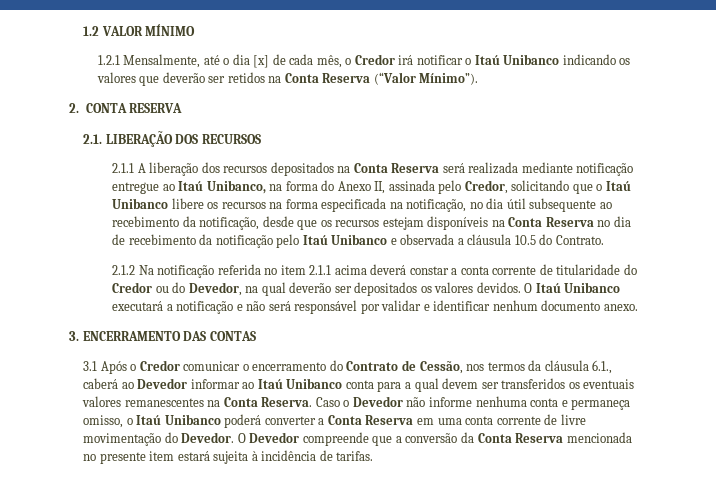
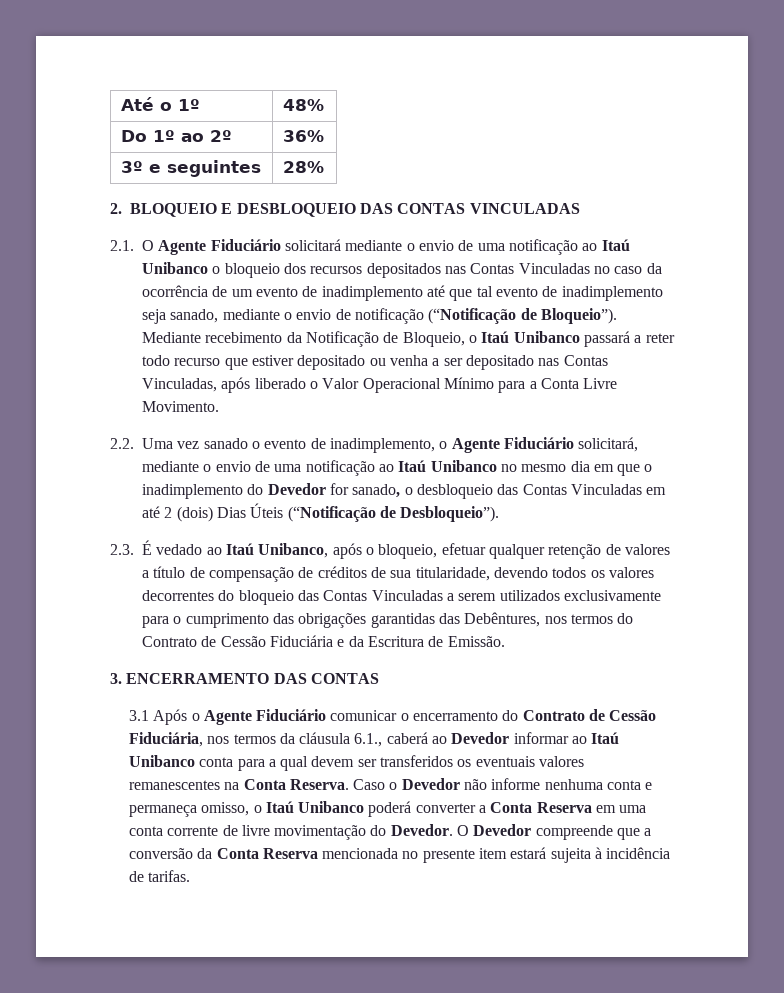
[83,24,196,36] [97,54,631,68] [96,72,479,86] [69,103,183,113] [83,131,261,147] [112,162,634,176] [112,180,631,194] [112,198,612,212] [112,216,631,230] [112,234,604,248] [112,264,637,278] [112,282,621,296] [112,300,638,314] 1.2 VALOR MÍNIMO // 1.2.1 Mensalmente, até o dia [x] de cada mês, o Credor irá notificar o Itaú Unibanco indicando os valores que deverão ser retidos na Conta Reserva (“Valor Mínimo”). // 2. CONTA RESERVA // 2.1. LIBERAÇÃO DOS RECURSOS // 2.1.1 A liberação dos recursos depositados na Conta Reserva será realizada mediante notificação entregue ao Itaú Unibanco, na forma do Anexo II, assinada pelo Credor, solicitando que o Itaú Unibanco libere os recursos na forma especificada na notificação, no dia útil subsequente ao recebimento da notificação, desde que os recursos estejam disponíveis na Conta Reserva no dia de recebimento da notificação pelo Itaú Unibanco e observada a cláusula 10.5 do Contrato. // 2.1.2 Na notificação referida no item 2.1.1 acima deverá constar a conta corrente de titularidade do Credor ou do Devedor, na qual deverão ser depositados os valores devidos. O Itaú Unibanco executará a notificação e não será responsável por validar e identificar nenhum documento anexo. -> [121,97,201,111] [283,99,325,111] [121,130,233,142] [283,130,325,142] [121,160,262,177] [283,161,325,173] [110,203,580,217] [110,239,630,255] [142,262,662,278] [142,285,663,301] [142,308,617,324] [142,331,675,347] [142,355,608,370] [142,377,618,393] [142,401,219,412] [110,437,639,453] [142,460,653,476] [142,483,667,499] [142,503,500,522] [110,540,670,559] [142,566,654,582] [142,590,661,605] [142,612,634,628] [142,635,505,647] Até o 1º | 48% // Do 1º ao 2º | 36% // 3º e seguintes | 28% // 2. BLOQUEIO E DESBLOQUEIO DAS CONTAS VINCULADAS // 2.1. O Agente Fiduciário solicitará mediante o envio de uma notificação ao Itaú Unibanco o bloqueio dos recursos depositados nas Contas Vinculadas no caso da ocorrência de um evento de inadimplemento até que tal evento de inadimplemento seja sanado, mediante o envio de notificação (“Notificação de Bloqueio”). Mediante recebimento da Notificação de Bloqueio, o Itaú Unibanco passará a reter todo recurso que estiver depositado ou venha a ser depositado nas Contas Vinculadas, após liberado o Valor Operacional Mínimo para a Conta Livre Movimento. // 2.2. Uma vez sanado o evento de inadimplemento, o Agente Fiduciário solicitará, mediante o envio de uma notificação ao Itaú Unibanco no mesmo dia em que o inadimplemento do Devedor for sanado, o desbloqueio das Contas Vinculadas em até 2 (dois) Dias Úteis (“Notificação de Desbloqueio”). // 2.3. É vedado ao Itaú Unibanco, após o bloqueio, efetuar qualquer retenção de valores a título de compensação de créditos de sua titularidade, devendo todos os valores decorrentes do bloqueio das Contas Vinculadas a serem utilizados exclusivamente para o cumprimento das obrigações garantidas das Debêntures, nos termos do Contrato de Cessão Fiduciária e da Escritura de Emissão.
[139,360,180,371] Credor -> [203,709,327,725] Agente Fiduciário
[419,361,463,374] Cessão, -> [609,710,657,721] [128,732,203,747] Cessão Fiduciária,

